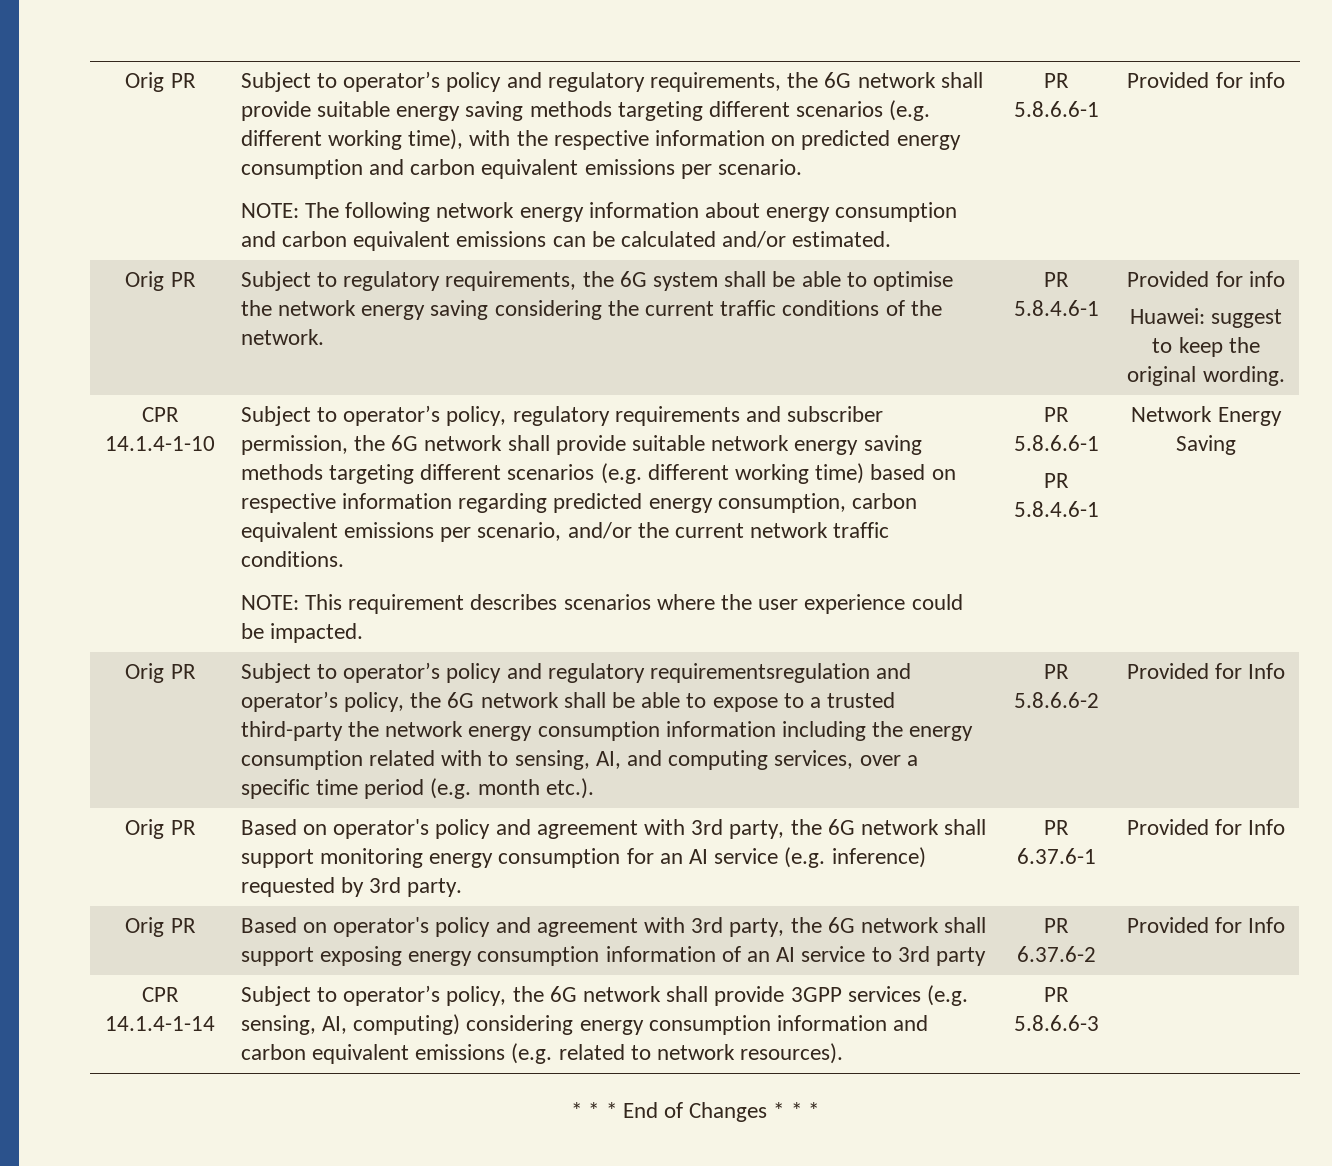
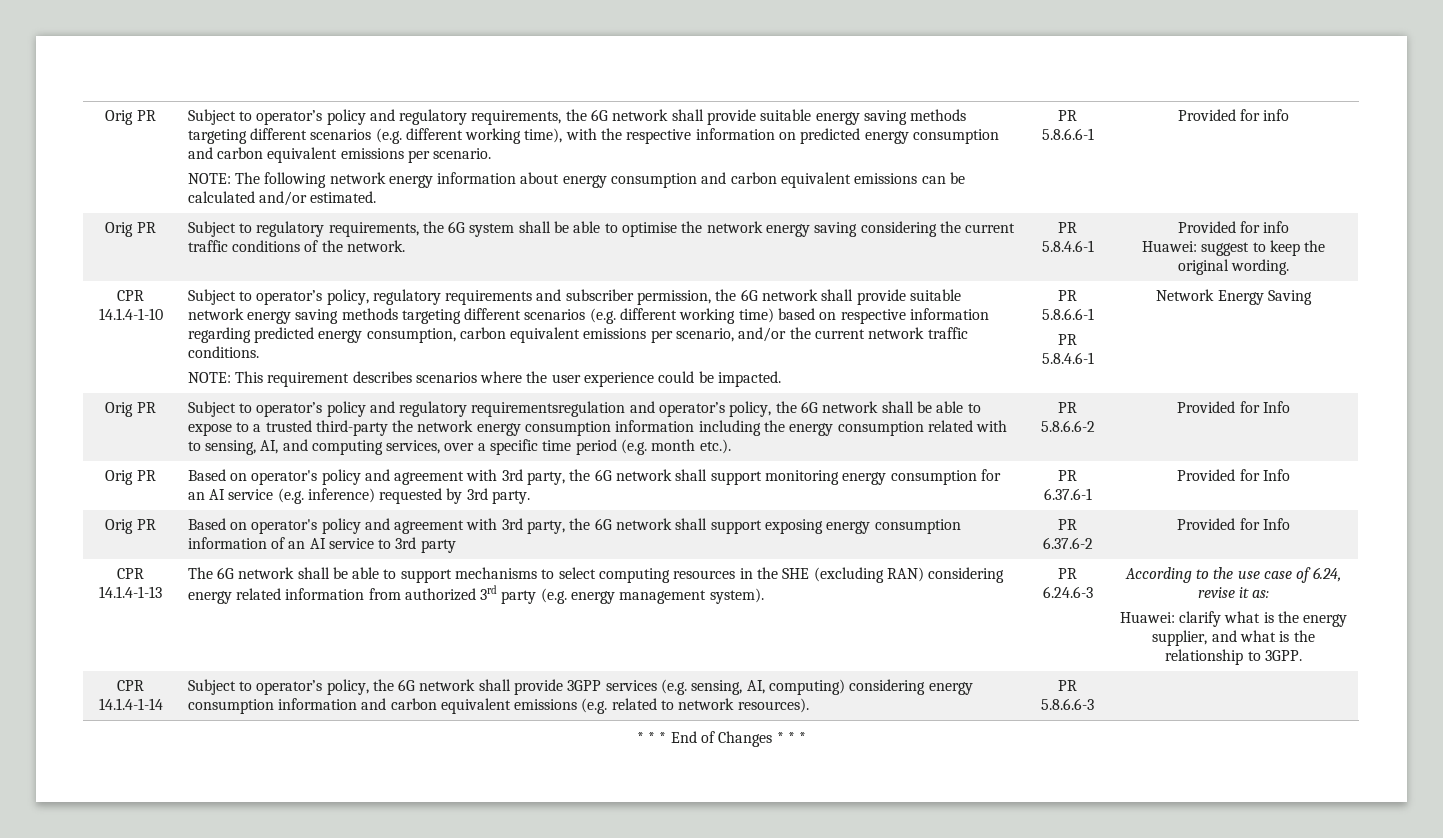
(1286, 925) none -> [117,568,144,579] [99,586,162,598] [187,567,1005,583] [187,585,764,604] [1058,568,1077,579] [1042,586,1093,598] [1124,567,1342,583] [1197,587,1270,598] [1119,611,1348,627] [1152,630,1315,646] [1165,649,1302,665] // CPR 14.1.4-1-13 | The 6G network shall be able to support mechanisms to select computing resources in the SHE (excluding RAN) considering energy related information from authorized 3rd party (e.g. energy management system). | PR 6.24.6-3 | According to the use case of 6.24, revise it as: // Huawei: clarify what is the energy supplier, and what is the relationship to 3GPP.

